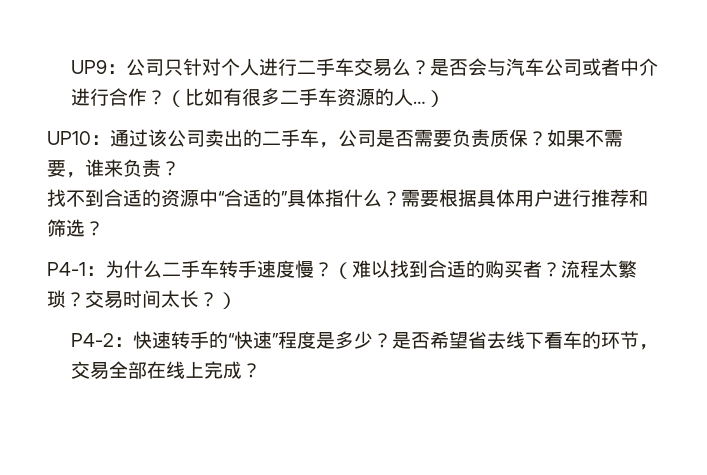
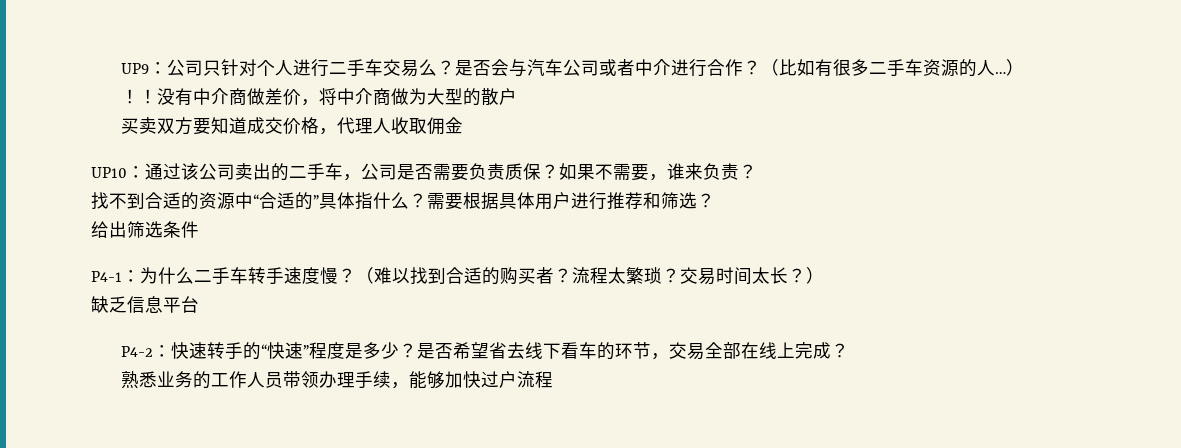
(446, 98) none -> [120,88,517,106] [120,117,463,135] // ！！没有中介商做差价，将中介商做为大型的散户 // 买卖双方要知道成交价格，代理人收取佣金
(104, 228) none -> [91,221,199,238] // 给出筛选条件
(237, 300) none -> [91,296,199,313] // 缺乏信息平台
(262, 370) none -> [120,371,553,389] // 熟悉业务的工作人员带领办理手续，能够加快过户流程

